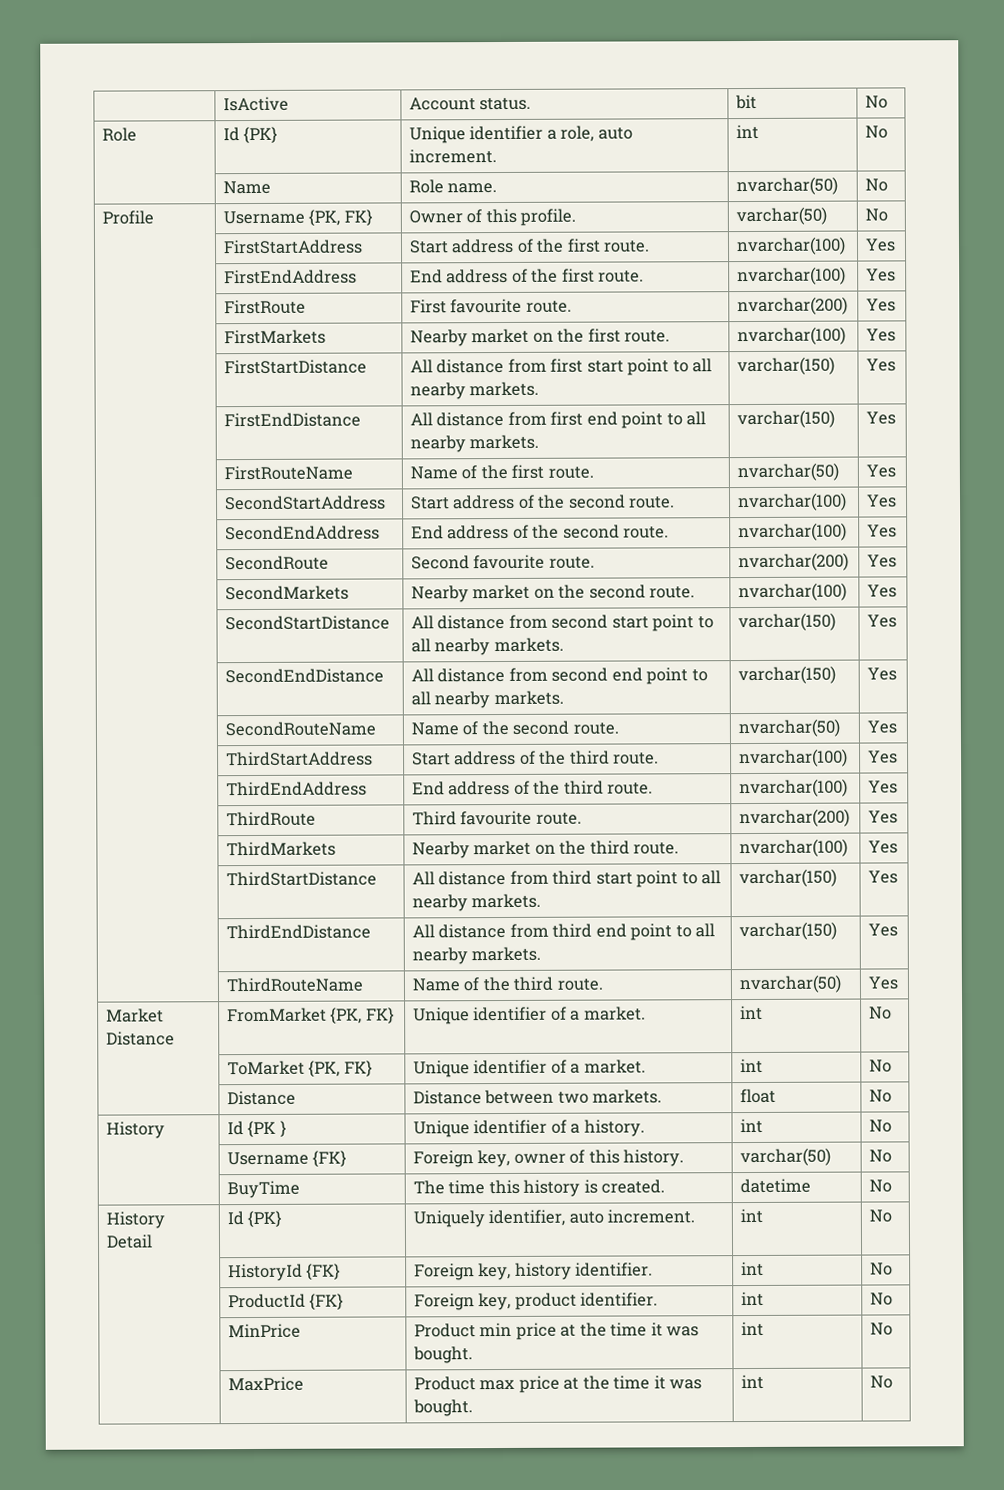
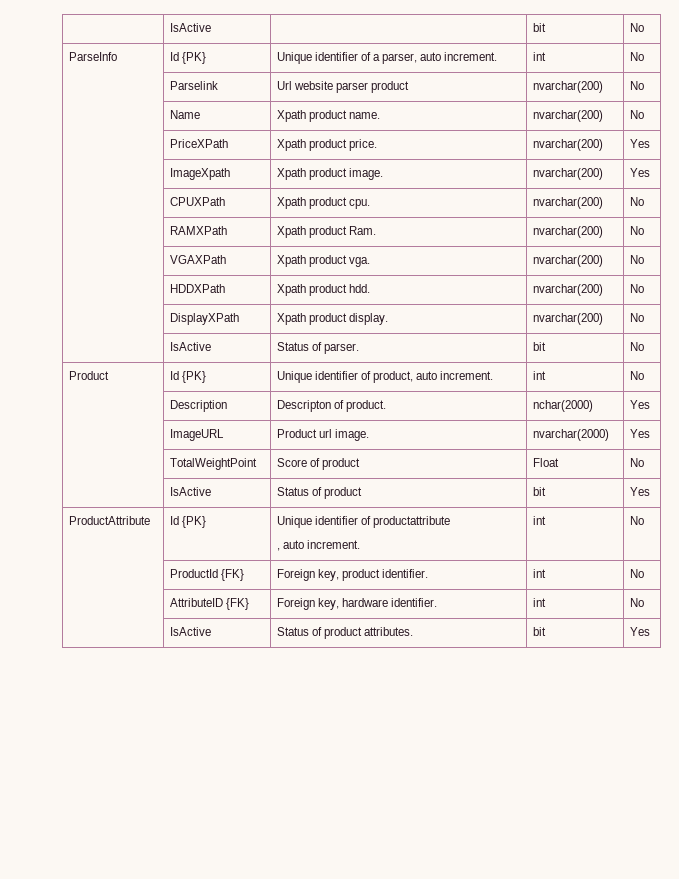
[222,96,289,112] [408,97,532,111] [734,94,757,110] [864,95,888,109] [101,127,137,142] [222,126,279,144] [408,125,633,144] [408,149,497,164] [735,124,759,140] [864,125,888,139] [222,180,271,195] [408,179,498,194] [735,176,838,196] [864,178,888,192] [101,210,154,225] [222,209,373,226] [408,208,577,226] [735,206,827,226] [864,208,888,222] [222,239,363,255] [408,238,651,254] [735,236,846,256] [864,238,896,252] [223,269,357,285] [409,268,645,284] [736,266,846,286] [865,268,896,282] [223,299,306,315] [409,298,572,314] [736,296,848,316] [865,298,896,312] [223,329,326,345] [409,328,671,347] [736,326,846,346] [865,328,896,342] [223,359,367,375] [409,358,712,376] [409,381,540,400] [736,356,835,376] [865,358,896,372] [223,412,361,428] [409,411,706,429] [409,434,540,453] [736,409,835,429] [865,411,896,425] [223,465,353,481] [409,464,594,480] [736,462,839,482] [865,464,896,478] [223,495,386,511] [410,494,676,510] [736,492,847,512] [865,494,897,508] [224,525,380,541] [410,524,670,540] [737,522,847,542] [866,524,897,538] [224,555,329,571] [410,554,595,570] [737,552,849,572] [866,554,897,568] [224,585,349,601] [410,584,696,603] [737,582,847,602] [866,584,897,598] [224,615,390,631] [410,614,714,632] [410,637,564,656] [737,612,836,632] [866,614,897,628] [224,668,384,684] [410,667,708,685] [410,690,564,709] [737,665,836,685] [866,667,897,681] [224,721,376,737] [410,720,619,736] [737,718,840,738] [866,720,897,734] [225,751,373,767] [411,750,660,766] [738,748,848,768] [867,750,898,764] [225,781,367,797] [411,780,654,796] [738,778,848,798] [867,780,898,794] [225,811,316,827] [411,810,582,826] [738,808,850,828] [867,810,898,824] [225,841,336,857] [411,840,680,859] [738,838,848,858] [867,840,898,854] [225,871,377,887] [411,870,721,888] [411,893,542,912] [738,868,837,888] [867,870,898,884] [225,924,371,940] [411,923,715,941] [411,946,542,965] [738,921,837,941] [867,923,898,937] [225,977,363,993] [411,976,603,992] [738,974,841,994] [867,976,898,990] [105,1008,164,1023] [105,1031,175,1046] [226,1007,395,1024] [412,1006,646,1025] [739,1005,763,1021] [868,1006,892,1020] [226,1060,373,1077] [412,1059,646,1078] [739,1058,763,1074] [868,1059,892,1073] [226,1090,296,1106] [412,1089,663,1105] [739,1088,776,1104] [868,1089,892,1103] [105,1121,165,1139] [226,1120,287,1138] [412,1119,645,1138] [739,1118,763,1134] [868,1119,892,1133] [226,1150,348,1167] [412,1149,685,1168] [739,1147,831,1167] [868,1149,892,1163] [226,1180,300,1199] [412,1179,666,1197] [739,1178,811,1194] [868,1179,892,1193] [105,1211,165,1229] [105,1234,153,1249] [226,1210,283,1228] [412,1209,696,1228] [739,1208,763,1224] [868,1209,892,1223] [227,1263,342,1282] [413,1262,654,1281] | IsActive | Account status. | bit | No // Role | Id {PK} | Unique identifier a role, auto increment. | int | No // | Name | Role name. | nvarchar(50) | No // Profile | Username {PK, FK} | Owner of this profile. | varchar(50) | No // | FirstStartAddress | Start address of the first route. | nvarchar(100) | Yes // | FirstEndAddress | End address of the first route. | nvarchar(100) | Yes // | FirstRoute | First favourite route. | nvarchar(200) | Yes // | FirstMarkets | Nearby market on the first route. | nvarchar(100) | Yes // | FirstStartDistance | All distance from first start point to all nearby markets. | varchar(150) | Yes // | FirstEndDistance | All distance from first end point to all nearby markets. | varchar(150) | Yes // | FirstRouteName | Name of the first route. | nvarchar(50) | Yes // | SecondStartAddress | Start address of the second route. | nvarchar(100) | Yes // | SecondEndAddress | End address of the second route. | nvarchar(100) | Yes // | SecondRoute | Second favourite route. | nvarchar(200) | Yes // | SecondMarkets | Nearby market on the second route. | nvarchar(100) | Yes // | SecondStartDistance | All distance from second start point to all nearby markets. | varchar(150) | Yes // | SecondEndDistance | All distance from second end point to all nearby markets. | varchar(150) | Yes // | SecondRouteName | Name of the second route. | nvarchar(50) | Yes // | ThirdStartAddress | Start address of the third route. | nvarchar(100) | Yes // | ThirdEndAddress | End address of the third route. | nvarchar(100) | Yes // | ThirdRoute | Third favourite route. | nvarchar(200) | Yes // | ThirdMarkets | Nearby market on the third route. | nvarchar(100) | Yes // | ThirdStartDistance | All distance from third start point to all nearby markets. | varchar(150) | Yes // | ThirdEndDistance | All distance from third end point to all nearby markets. | varchar(150) | Yes // | ThirdRouteName | Name of the third route. | nvarchar(50) | Yes // Market Distance | FromMarket {PK, FK} | Unique identifier of a market. | int | No // | ToMarket {PK, FK} | Unique identifier of a market. | int | No // | Distance | Distance between two markets. | float | No // History | Id {PK } | Unique identifier of a history. | int | No // | Username {FK} | Foreign key, owner of this history. | varchar(50) | No // | BuyTime | The time this history is created. | datetime | No // History Detail | Id {PK} | Uniquely identifier, auto increment. | int | No // | HistoryId {FK} | Foreign key, history identifier. -> [169,23,211,32] [532,23,546,32] [629,23,644,32] [68,52,117,61] [169,52,206,64] [276,52,498,64] [532,52,546,61] [629,52,644,61] [169,81,218,90] [276,81,410,93] [532,81,603,93] [629,81,644,90] [169,110,200,119] [276,110,380,122] [532,110,603,122] [629,110,644,119] [169,139,228,148] [276,139,377,151] [532,139,603,151] [629,139,650,148] [169,168,230,180] [276,168,383,180] [532,168,603,180] [629,168,650,177] [169,197,225,206] [276,197,370,209] [532,197,603,209] [629,197,644,206] [169,226,227,235] [276,226,376,238] [532,226,603,238] [629,226,644,235] [169,255,226,264] [276,255,370,267] [532,255,603,267] [629,255,644,264] [169,284,225,293] [276,284,370,296] [532,284,603,296] [629,284,644,293] [169,313,239,325] [276,313,388,325] [532,313,603,325] [629,313,644,322] [169,342,211,351] [276,342,359,354] [532,342,546,351] [629,342,644,351] [68,371,109,380] [169,371,206,383] [276,371,494,383] [532,371,546,380] [629,371,644,380] [169,400,227,412] [276,400,386,412] [532,400,593,412] [629,400,650,409] [169,429,224,441] [276,429,369,441] [532,429,609,441] [629,429,650,438] [169,458,257,470] [276,458,360,470] [532,458,559,467] [629,458,644,467] [169,487,211,496] [276,487,362,499] [532,487,546,496] [629,487,650,496] [68,516,150,525] [169,516,206,528] [276,516,451,528] [276,540,360,551] | IsActive | | bit | No // ParseInfo | Id {PK} | Unique identifier of a parser, auto increment. | int | No // | Parselink | Url website parser product | nvarchar(200) | No // | Name | Xpath product name. | nvarchar(200) | No // | PriceXPath | Xpath product price. | nvarchar(200) | Yes // | ImageXpath | Xpath product image. | nvarchar(200) | Yes // | CPUXPath | Xpath product cpu. | nvarchar(200) | No // | RAMXPath | Xpath product Ram. | nvarchar(200) | No // | VGAXPath | Xpath product vga. | nvarchar(200) | No // | HDDXPath | Xpath product hdd. | nvarchar(200) | No // | DisplayXPath | Xpath product display. | nvarchar(200) | No // | IsActive | Status of parser. | bit | No // Product | Id {PK} | Unique identifier of product, auto increment. | int | No // | Description | Descripton of product. | nchar(2000) | Yes // | ImageURL | Product url image. | nvarchar(2000) | Yes // | TotalWeightPoint | Score of product | Float | No // | IsActive | Status of product | bit | Yes // ProductAttribute | Id {PK} | Unique identifier of productattribute // , auto increment.
[227,1323,301,1339] [413,1322,699,1340] [412,1346,473,1364] [740,1321,764,1337] [869,1322,893,1336] [227,1376,304,1392] [413,1375,702,1393] [412,1399,473,1417] [740,1374,764,1390] [869,1375,893,1389] MinPrice | Product min price at the time it was bought. | int | No // | MaxPrice | Product max price at the time it was bought. | int | No -> [169,598,249,610] [276,598,438,610] [532,598,546,607] [629,598,644,607] [169,627,211,636] [276,627,414,639] [532,627,546,636] [629,627,650,636] AttributeID {FK} | Foreign key, hardware identifier. | int | No // | IsActive | Status of product attributes. | bit | Yes

